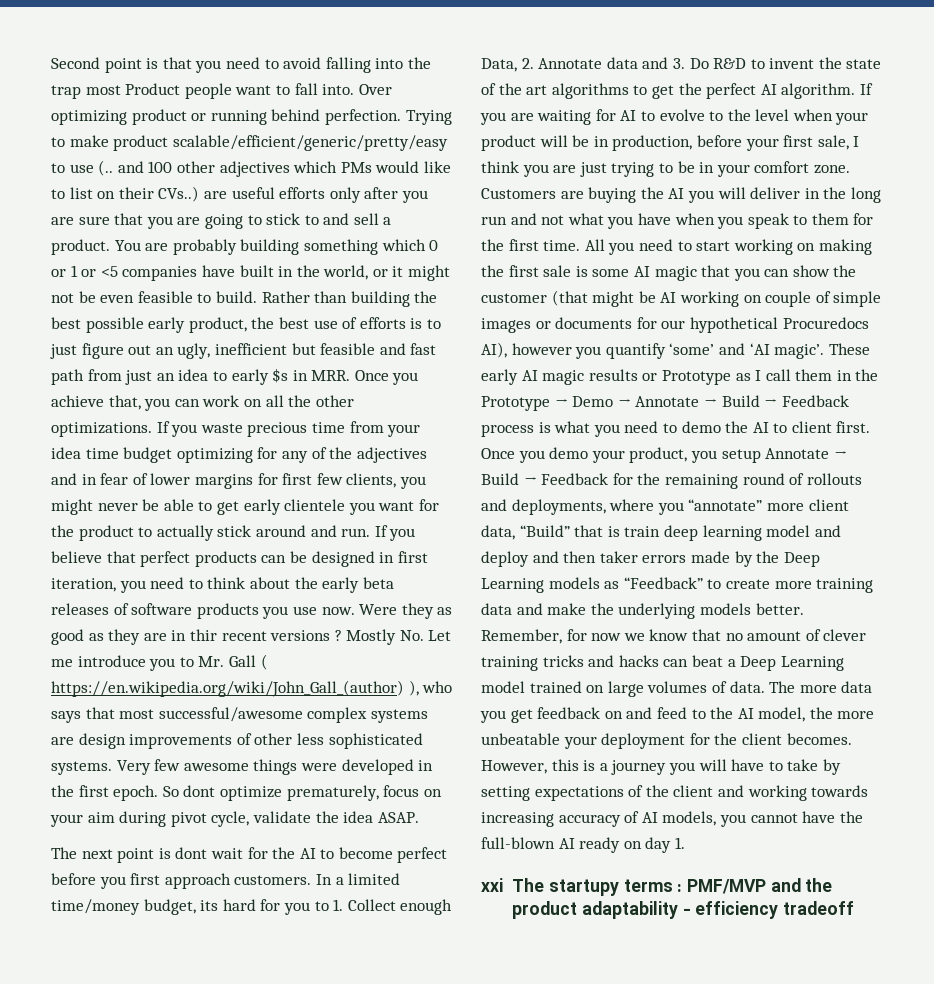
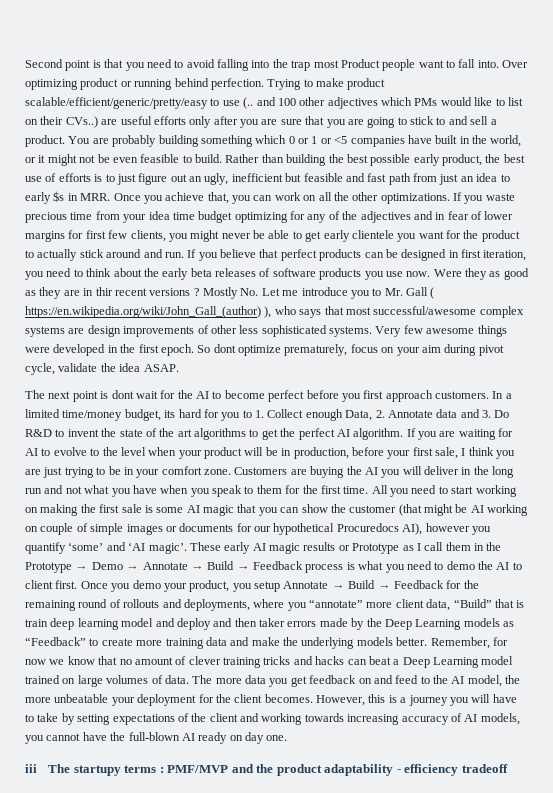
[674,837,685,849] [481,878,503,892] 1. // xxi -> [266,735,288,741] [25,764,37,773] one. // iii

